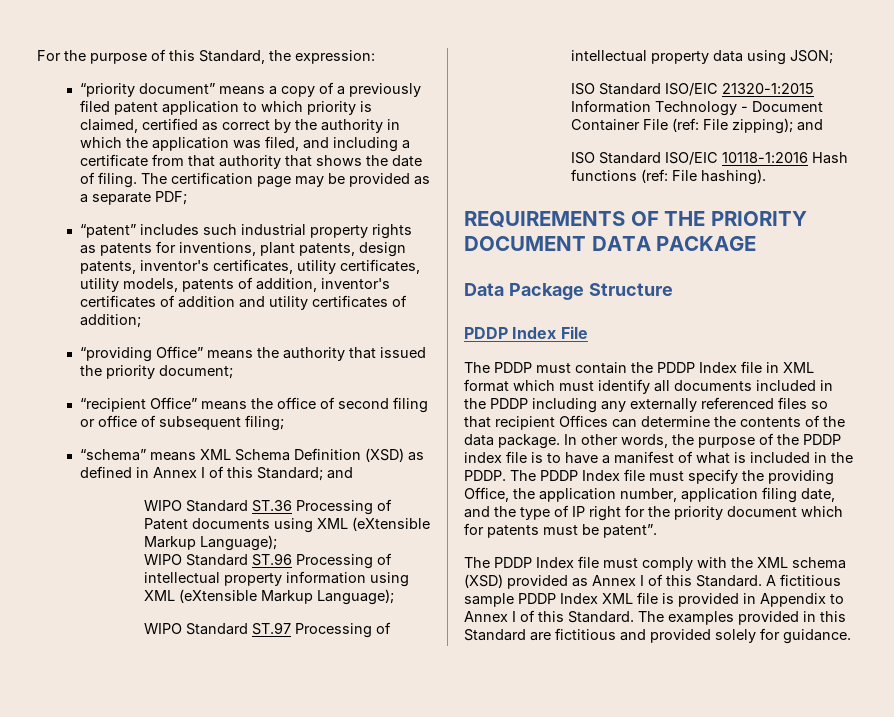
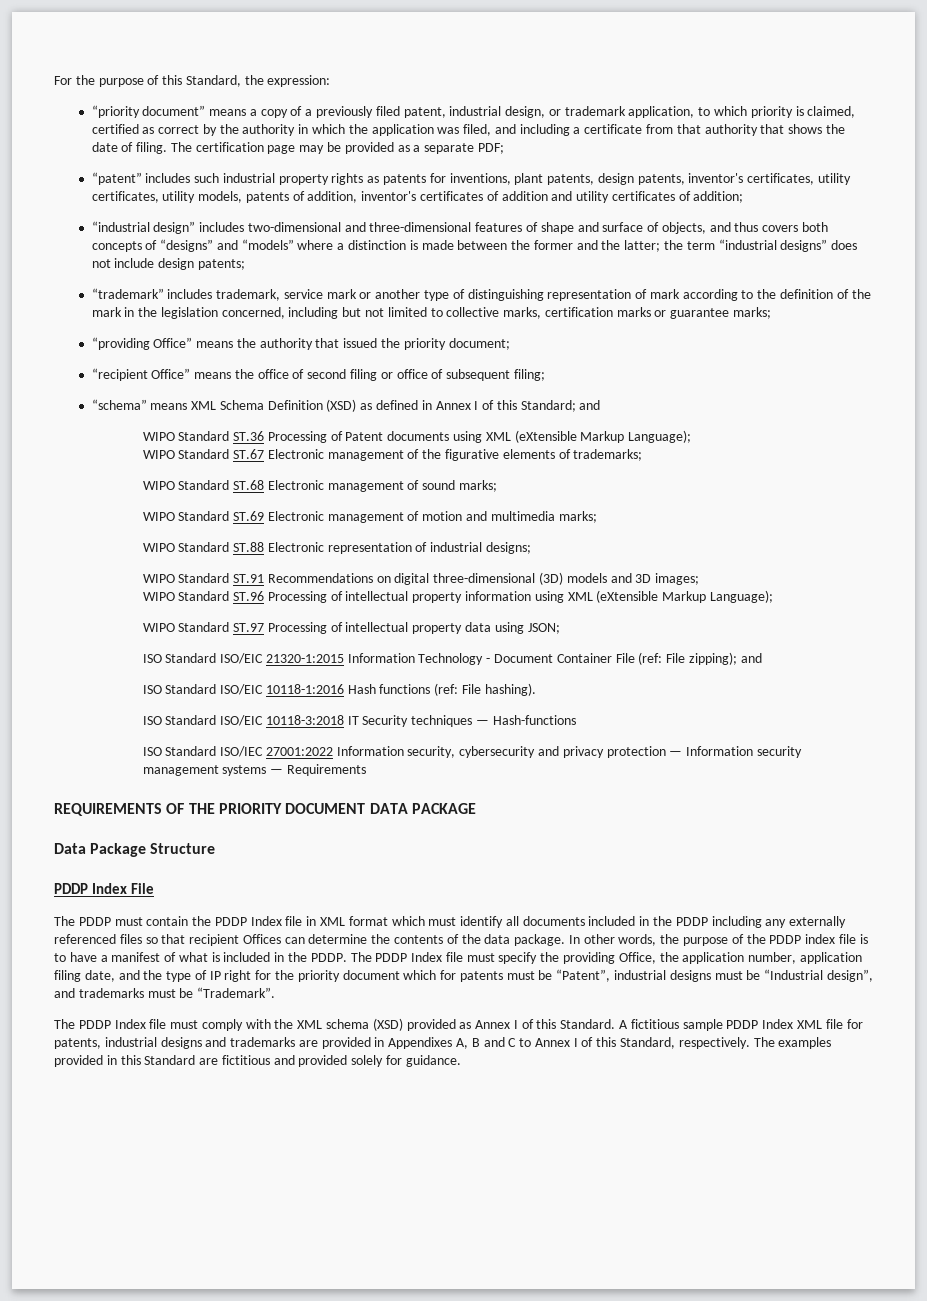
[113,101,239,115] patent application -> [403,106,695,118] patent, industrial design, or trademark application,
(141, 321) none -> [91,221,829,234] [91,239,858,252] [91,258,245,270] [91,288,871,301] [91,307,772,319] // “industrial design” includes two-dimensional and three-dimensional features of shape and surface of objects, and thus covers both concepts of “designs” and “models” where a distinction is made between the former and the latter; the term “industrial designs” does not include design patents; // “trademark” includes trademark, service mark or another type of distinguishing representation of mark according to the definition of the mark in the legislation concerned, including but not limited to collective marks, certification marks or guarantee marks;
(277, 543) none -> [142,449,643,461] [142,480,498,492] [142,511,597,523] [142,542,532,554] [142,572,700,585] // WIPO Standard ST.67 Electronic management of the figurative elements of trademarks; // WIPO Standard ST.68 Electronic management of sound marks; // WIPO Standard ST.69 Electronic management of motion and multimedia marks; // WIPO Standard ST.88 Electronic representation of industrial designs; // WIPO Standard ST.91 Recommendations on digital three-dimensional (3D) models and 3D images;
(766, 177) none -> [142,715,576,727] [142,746,802,758] [142,764,366,776] // ISO Standard ISO/EIC 10118-3:2018 IT Security techniques — Hash-functions // ISO Standard ISO/IEC 27001:2022 Information security, cybersecurity and privacy protection — Information security management systems — Requirements
[603,524,657,538] patent”. -> [556,969,873,982] [54,987,276,998] “Patent”, industrial designs must be “Industrial design”, and trademarks must be “Trademark”.
[662,593,826,607] is provided in Appendix -> [846,1019,863,1029] [54,1037,517,1049] for patents, industrial designs and trademarks are provided in Appendixes A, B and C
[568,611,634,623] Standard. -> [620,1037,750,1049] Standard, respectively.

